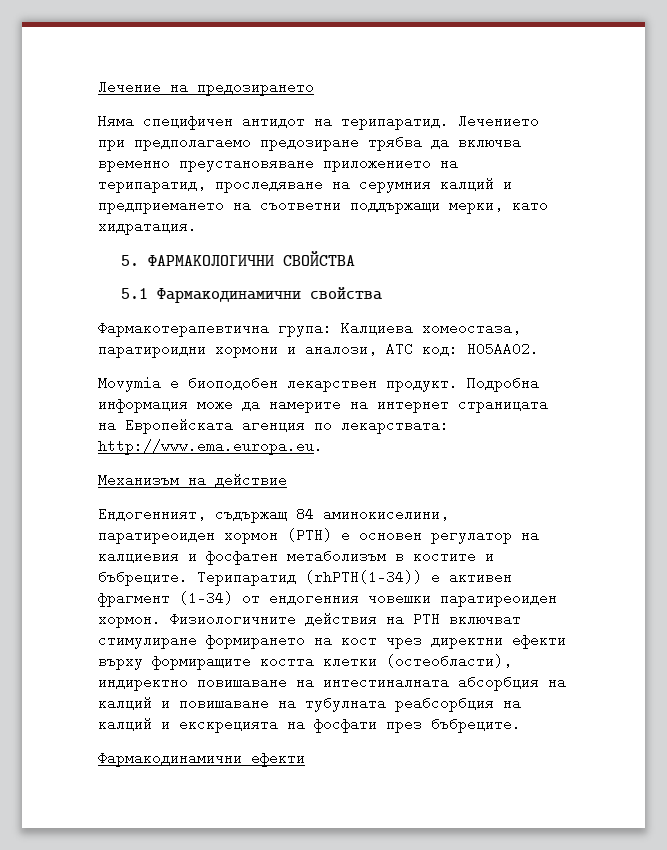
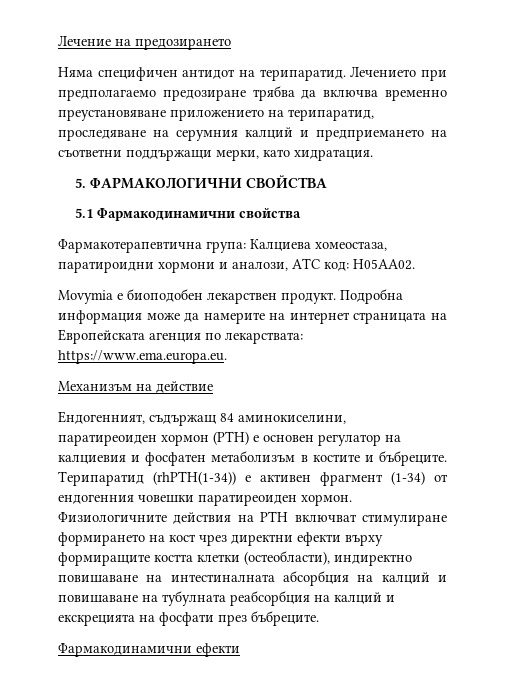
[98,439,323,455] http://www.ema.europa.eu. -> [58,350,227,364] https://www.ema.europa.eu.

